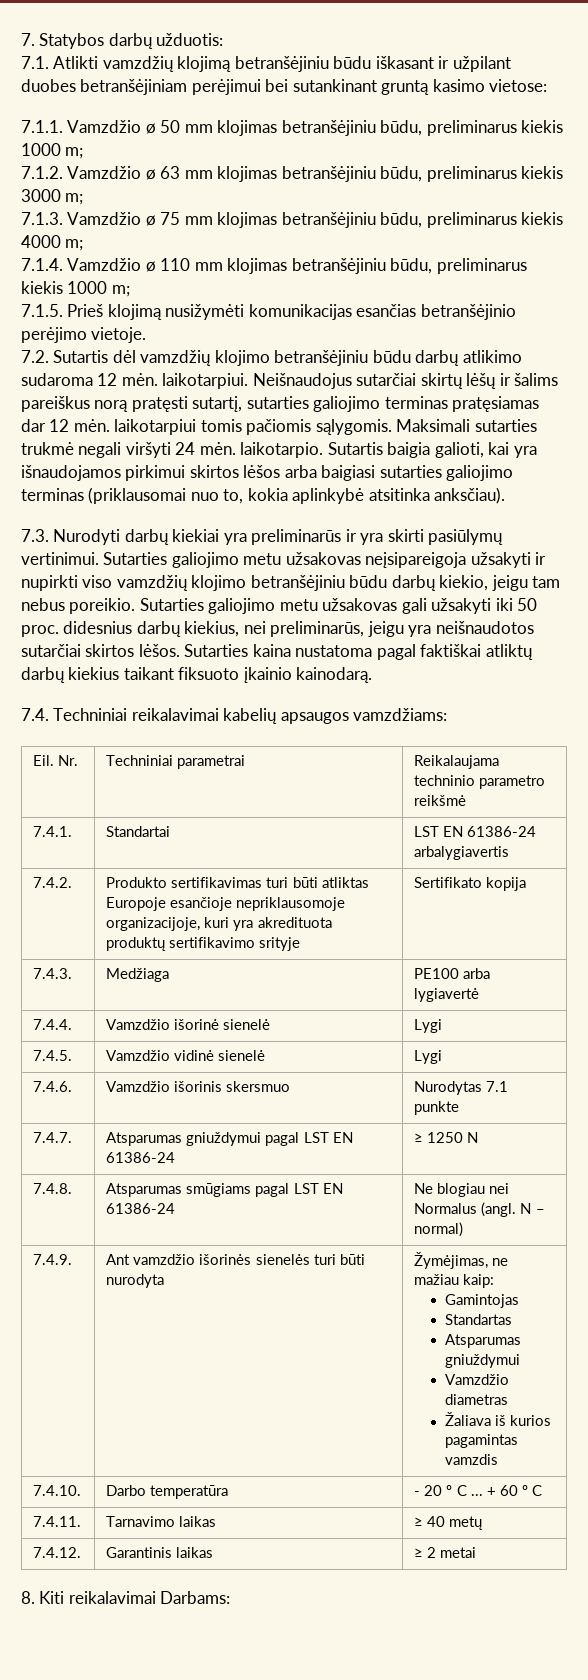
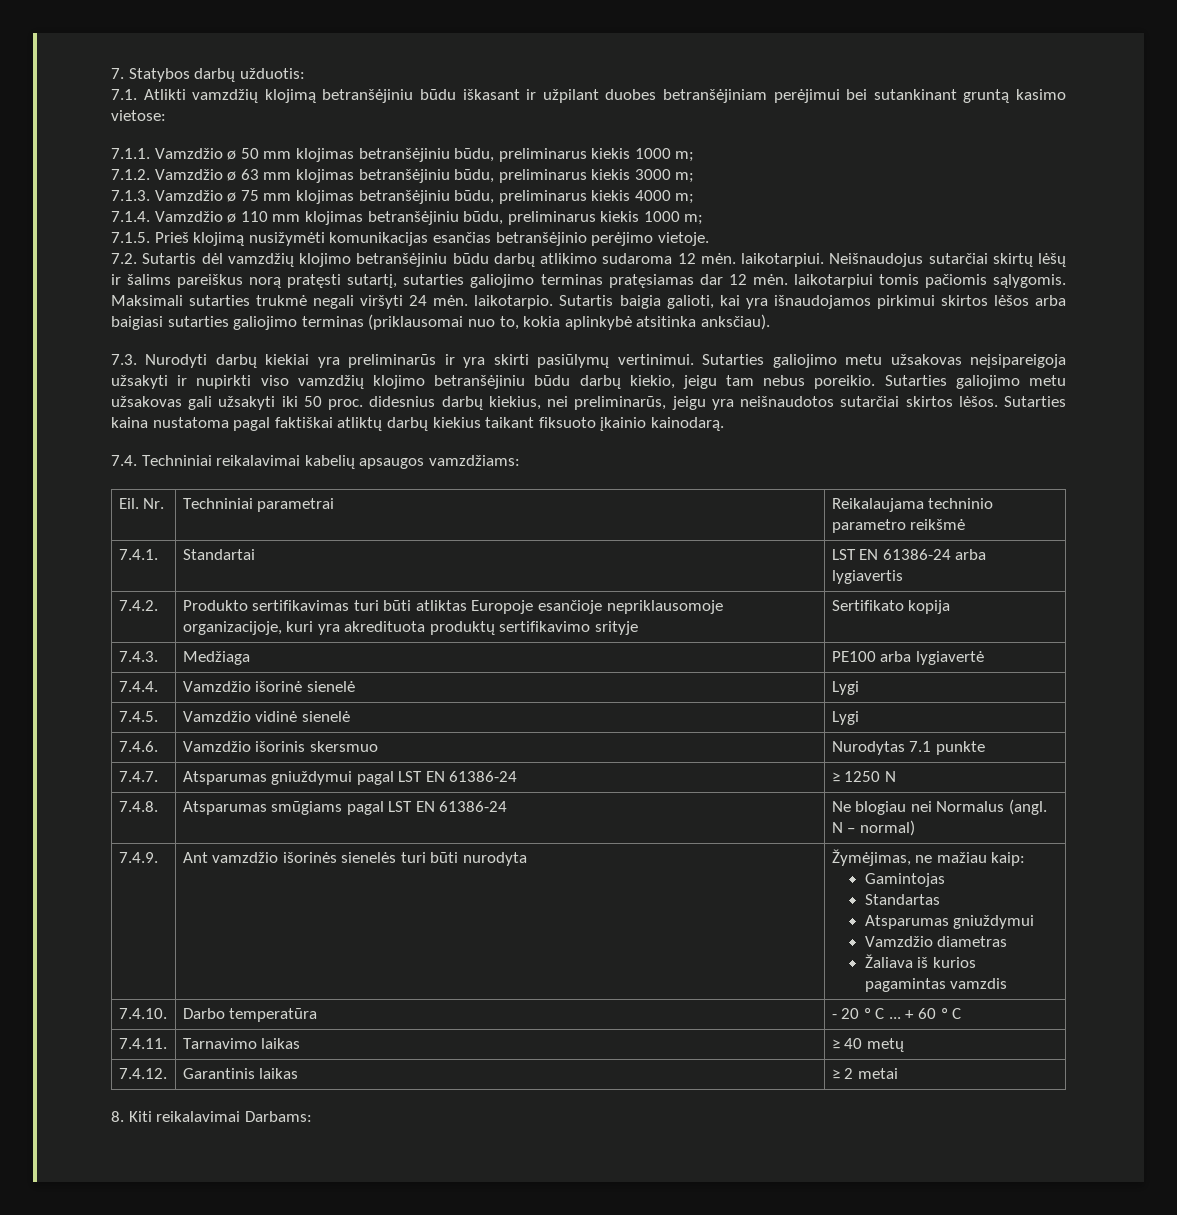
[414,846,510,860] arbalygiavertis -> [955,549,987,560] [831,570,903,584] arba lygiavertis

